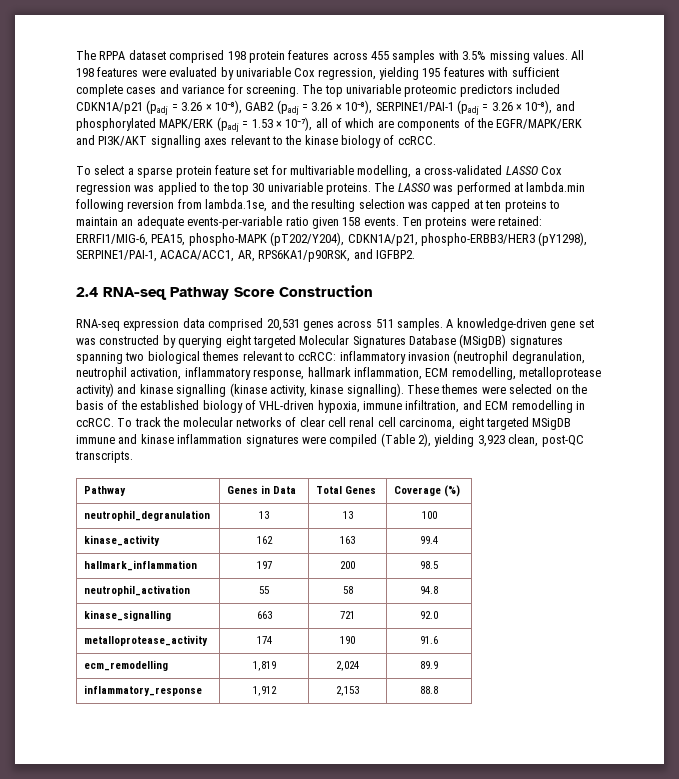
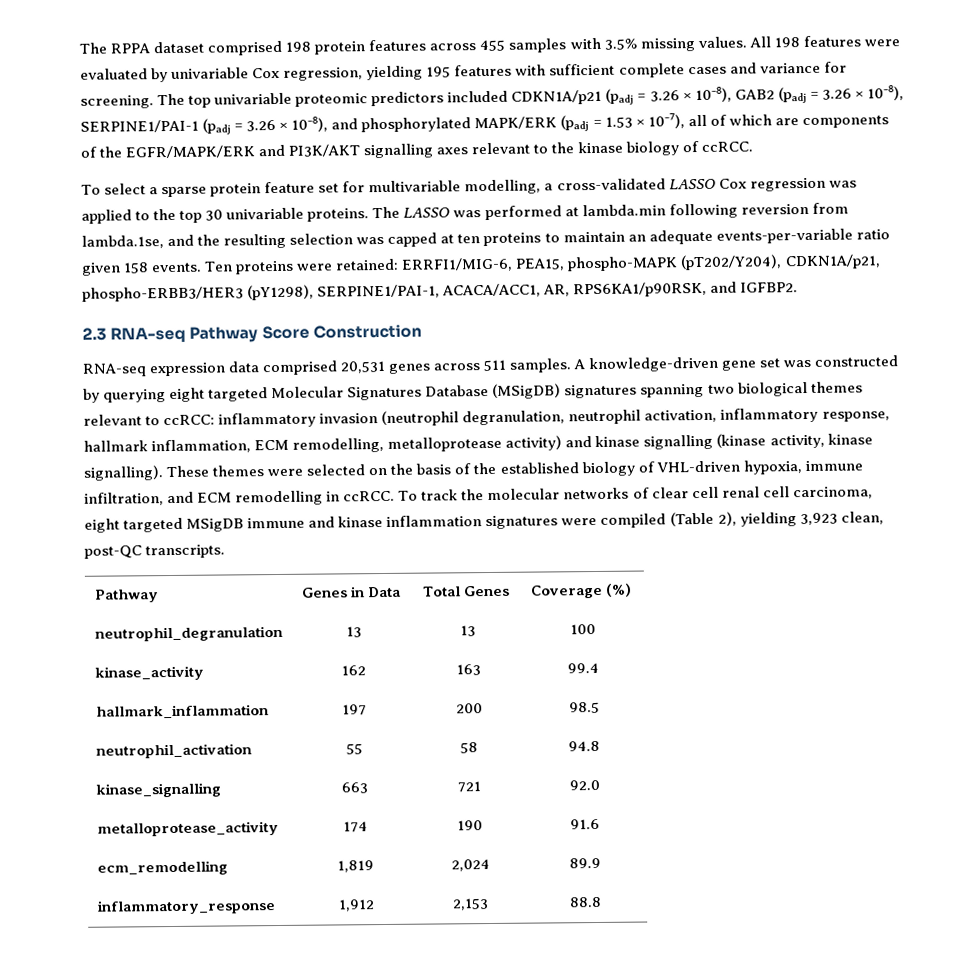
[76,287,98,297] 2.4 -> [82,327,107,341] 2.3

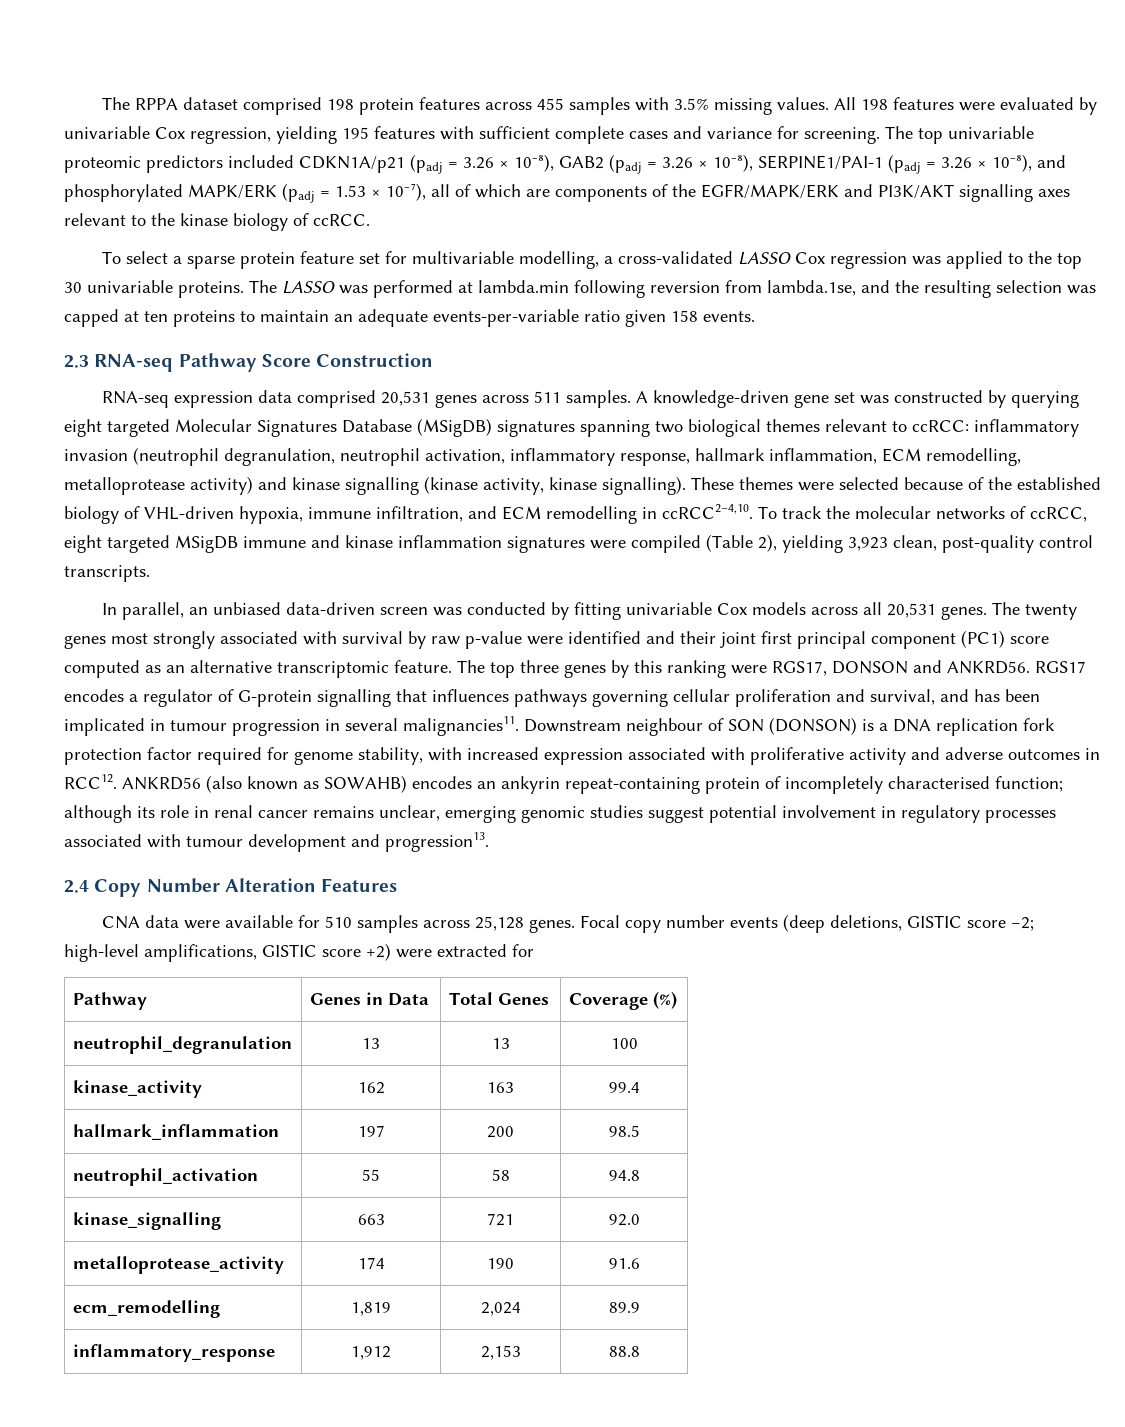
[204,254,881,275] [82,281,799,302] Ten proteins were retained: ERRFI1/MIG-6, PEA15, phospho-MAPK (pT202/Y204), CDKN1A/p21, phospho-ERBB3/HER3 (pY1298), SERPINE1/PAI-1, ACACA/ACC1, AR, RPS6KA1/p90RSK, and IGFBP2. -> (755, 316) none
[368,463,452,476] on the basis -> [904,477,963,490] because
[343,490,396,502] ccRCC. -> [662,504,753,519] ccRCC2–4,10.
[651,486,873,500] clear cell renal cell carcinoma, -> [1030,507,1087,522] ccRCC,
[84,545,142,559] post-QC -> [942,535,1093,553] post-quality control
(226, 551) none -> [102,602,1078,620] [64,630,1049,649] [64,660,1086,678] [64,689,1040,707] [64,716,1055,736] [64,747,1100,765] [64,774,1063,794] [64,805,1056,823] [64,832,489,852] [64,878,398,897] [102,914,1035,933] [64,943,534,962] // In parallel, an unbiased data-driven screen was conducted by fitting univariable Cox models across all 20,531 genes. The twenty genes most strongly associated with survival by raw p-value were identified and their joint first principal component (PC1) score computed as an alternative transcriptomic feature. The top three genes by this ranking were RGS17, DONSON and ANKRD56. RGS17 encodes a regulator of G-protein signalling that influences pathways governing cellular proliferation and survival, and has been implicated in tumour progression in several malignancies11. Downstream neighbour of SON (DONSON) is a DNA replication fork protection factor required for genome stability, with increased expression associated with proliferative activity and adverse outcomes in RCC12. ANKRD56 (also known as SOWAHB) encodes an ankyrin repeat-containing protein of incompletely characterised function; although its role in renal cancer remains unclear, emerging genomic studies suggest potential involvement in regulatory processes associated with tumour development and progression13. // 2.4 Copy Number Alteration Features // CNA data were available for 510 samples across 25,128 genes. Focal copy number events (deep deletions, GISTIC score −2; high-level amplifications, GISTIC score +2) were extracted for

